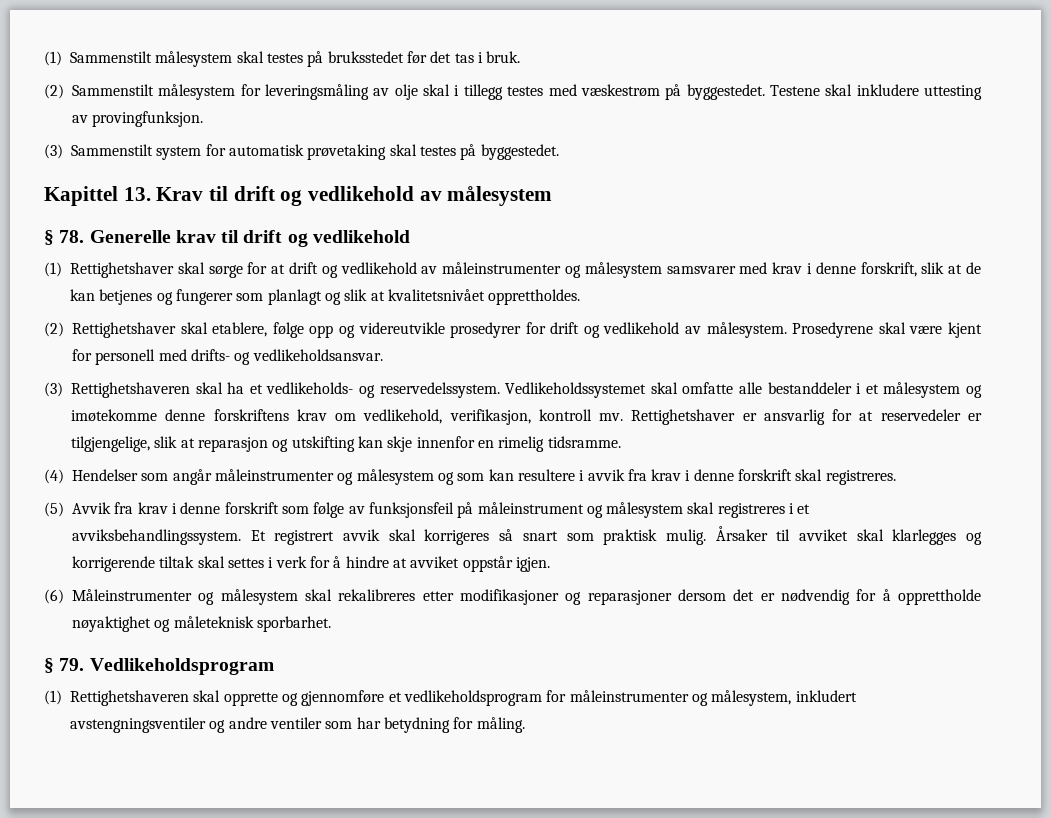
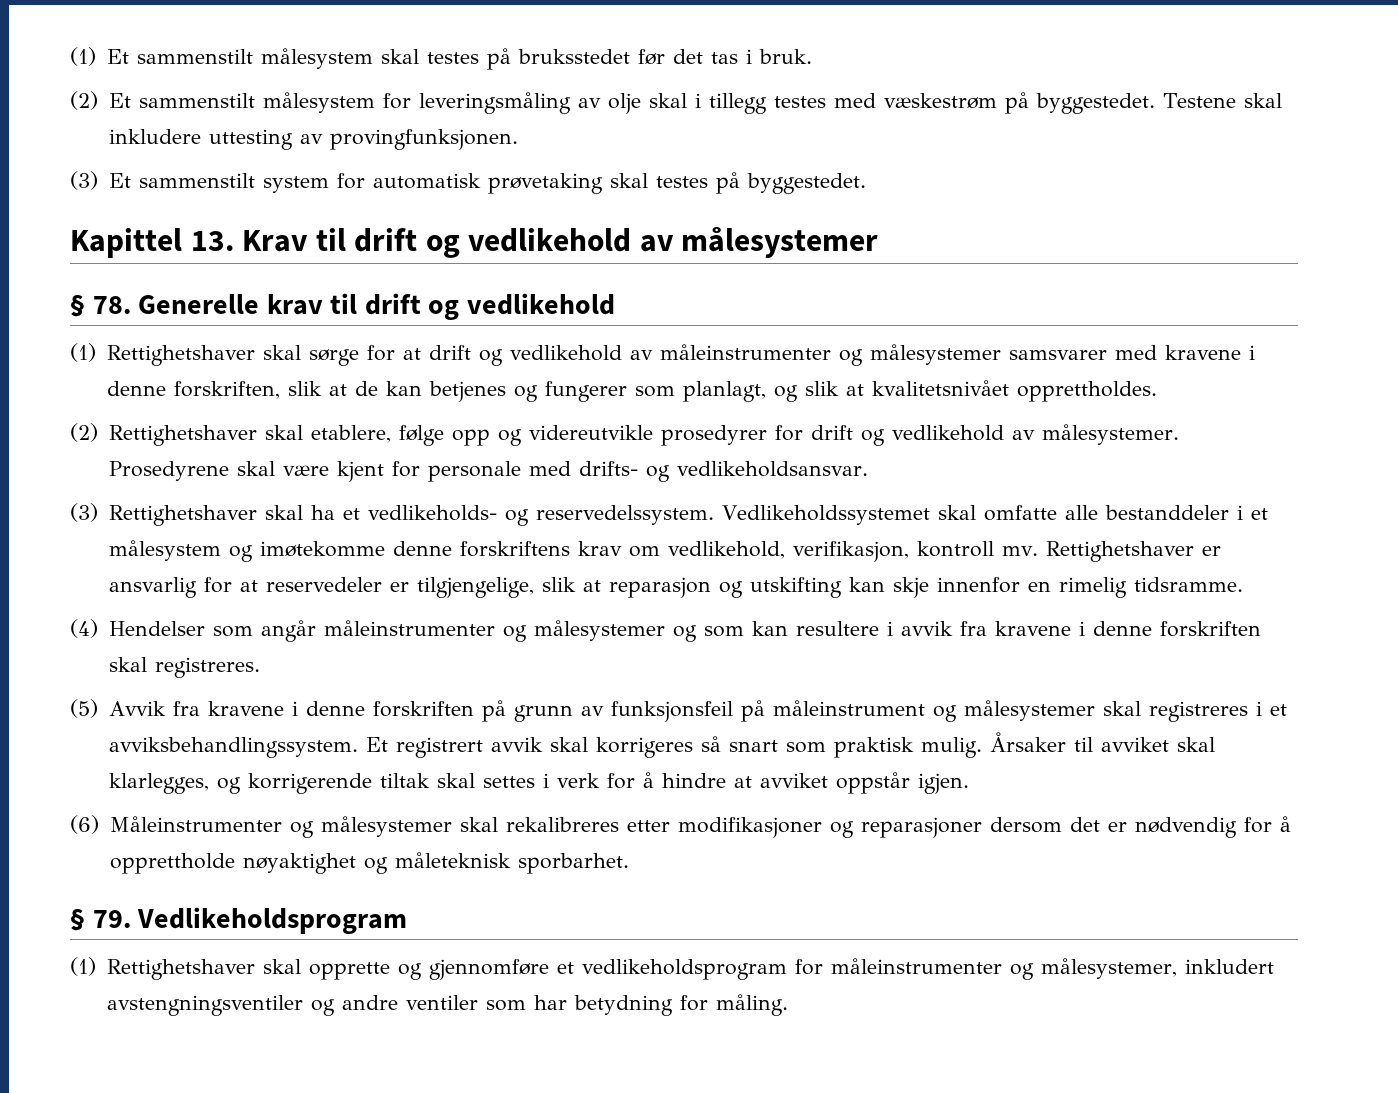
[44,51,152,66] (1) Sammenstilt -> [70,47,253,66] (1) Et sammenstilt
[72,84,154,96] Sammenstilt -> [108,93,255,108] Et sammenstilt
[92,111,204,127] [44,144,153,159] provingfunksjon. // (3) Sammenstilt -> [329,129,518,150] [70,171,255,190] provingfunksjonen. // (3) Et sammenstilt
[447,186,553,206] målesystem -> [681,227,879,258] målesystemer
[584,262,662,278] målesystem -> [869,344,1001,365] målesystemer
[772,262,917,277] krav i denne forskrift, -> [1164,345,1255,360] [106,381,280,399] kravene i denne forskriften,
[267,289,322,305] planlagt -> [682,381,766,402] planlagt,
[706,322,787,338] målesystem. -> [1041,424,1179,445] målesystemer.
[95,349,156,365] personell -> [427,461,521,482] personale
[71,382,190,398] Rettighetshaveren -> [108,505,257,526] Rettighetshaver
[356,469,434,485] målesystem -> [533,620,665,641] målesystemer
[651,469,793,481] krav i denne forskrift -> [994,621,1261,637] kravene i denne forskriften
[137,502,345,518] krav i denne forskrift som følge -> [207,700,573,722] kravene i denne forskriften på grunn
[606,502,684,518] målesystem -> [963,700,1095,721] målesystemer
[892,529,957,545] klarlegges -> [108,773,209,794] klarlegges,
[220,589,298,605] målesystem -> [320,816,452,837] målesystemer
[70,690,189,706] Rettighetshaveren -> [106,959,255,980] Rettighetshaver
[711,690,792,706] målesystem, -> [1040,958,1177,979] målesystemer,

